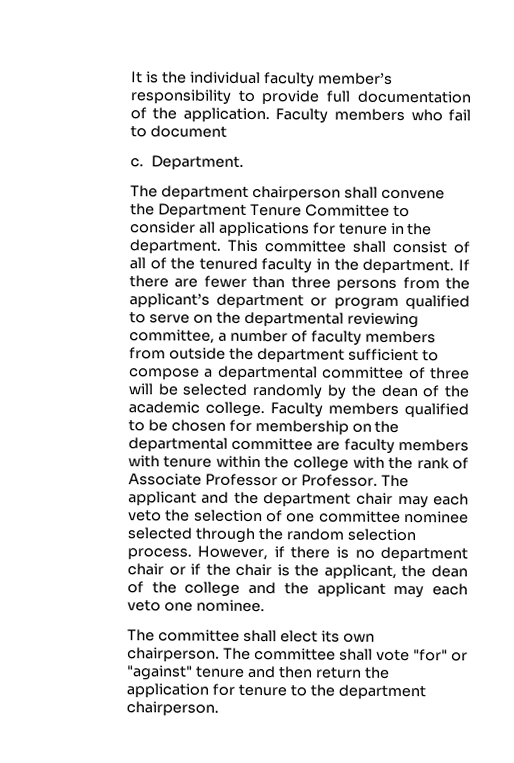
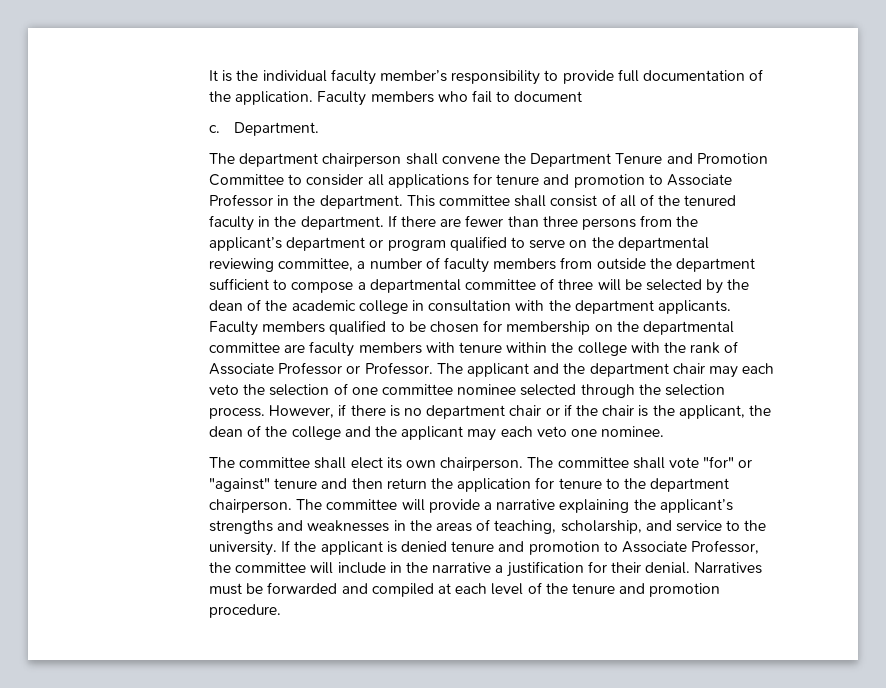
(302, 210) none -> [666,153,768,164] and Promotion
(388, 228) none -> [543,174,732,188] [209,194,274,207] and promotion to Associate Professor
[252,383,323,400] randomly -> (702, 285) none
[204,401,265,418] college. -> [358,300,731,314] college in consultation with the department applicants.
[285,528,345,541] random -> (661, 389) none
(219, 708) none -> [296,499,733,513] [209,519,767,534] [209,540,760,556] [209,561,763,577] [209,582,721,597] [209,604,282,618] The committee will provide a narrative explaining the applicant’s strengths and weaknesses in the areas of teaching, scholarship, and service to the university. If the applicant is denied tenure and promotion to Associate Professor, the committee will include in the narrative a justification for their denial. Narratives must be forwarded and compiled at each level of the tenure and promotion procedure.

